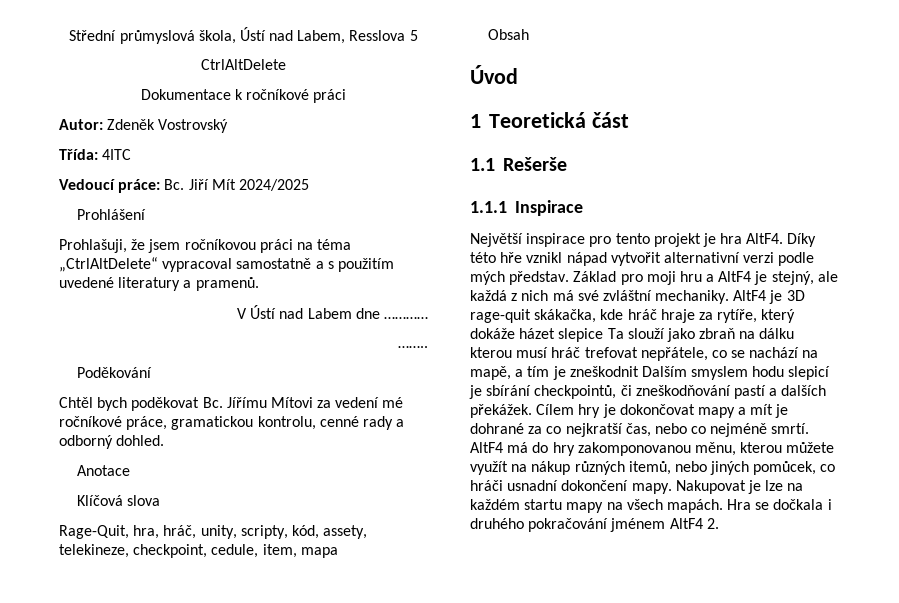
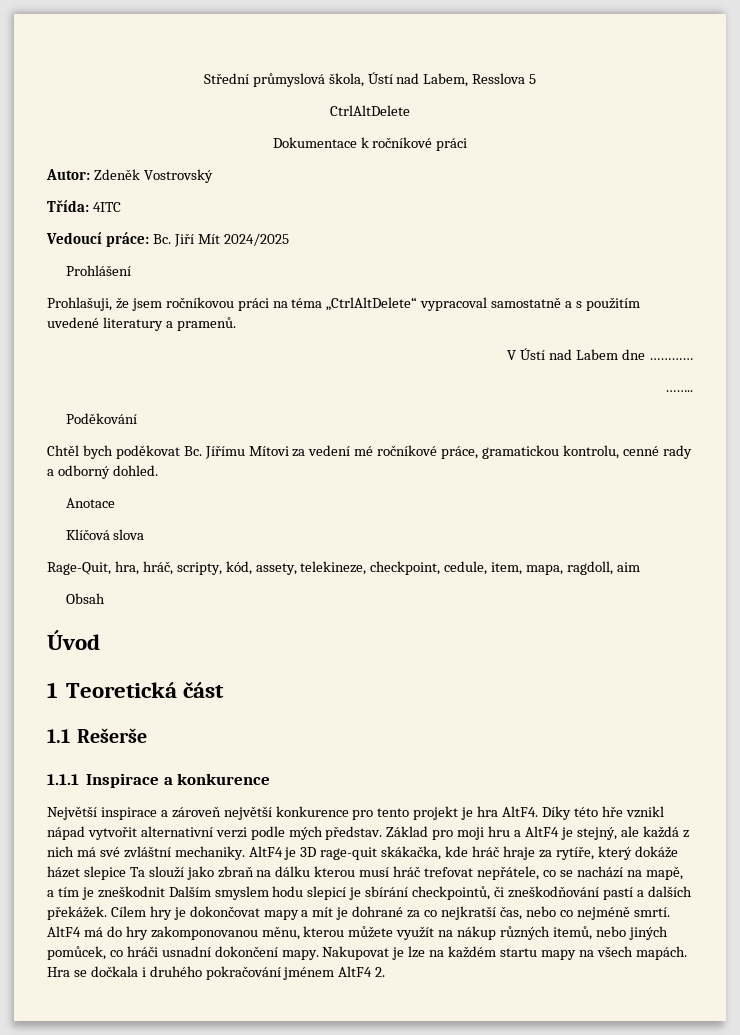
[200,525,237,539] unity, -> (173, 568) none
[300,547,338,558] mapa -> [526,561,640,575] mapa, ragdoll, aim
(583, 208) none -> [163,773,271,785] a konkurence
(586, 240) none -> [160,806,349,820] a zároveň největší konkurence

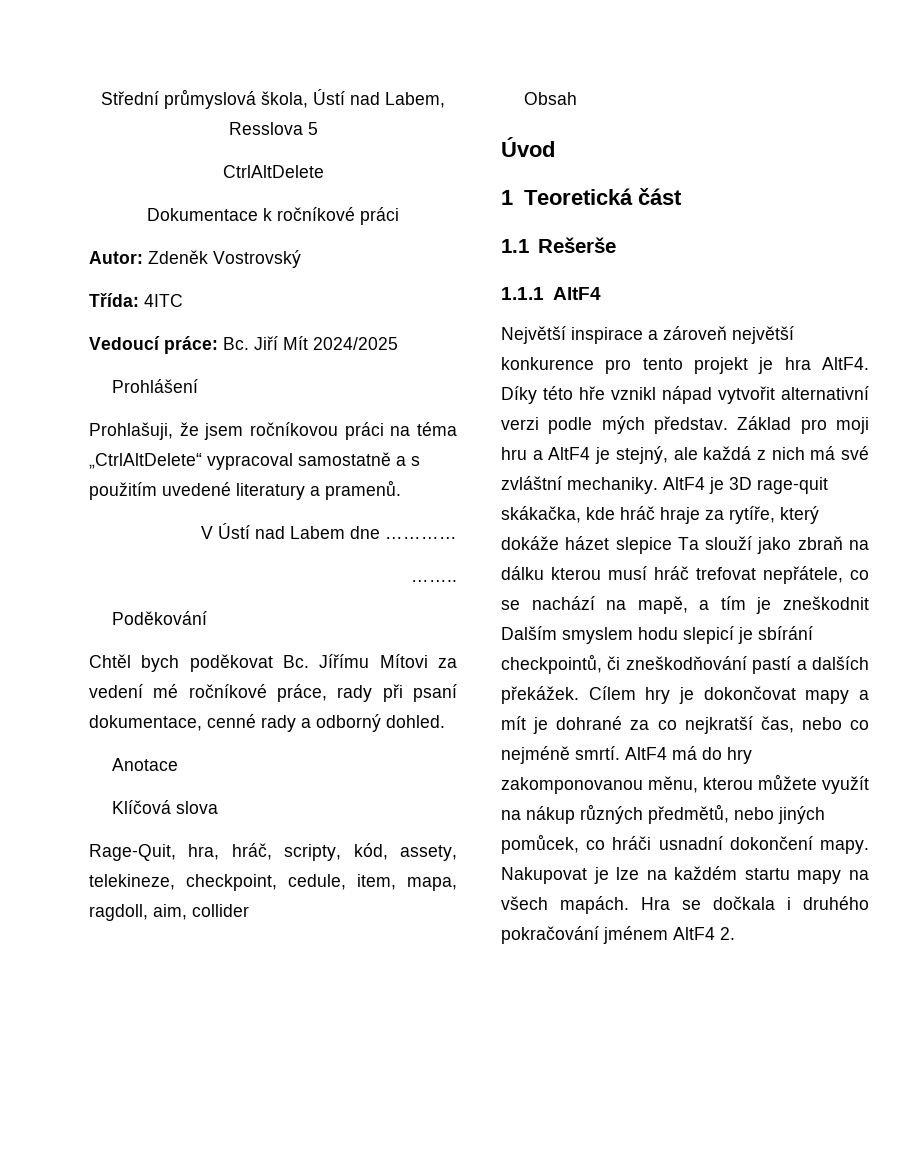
[482,445,619,459] gramatickou kontrolu, -> [337,684,457,702] [89,715,202,731] rady při psaní dokumentace,
[616,562,640,572] aim -> [153,904,249,920] aim, collider
[86,773,271,788] Inspirace a konkurence -> [552,287,601,300] AltF4
[552,926,592,940] itemů, -> [648,804,729,824] předmětů,

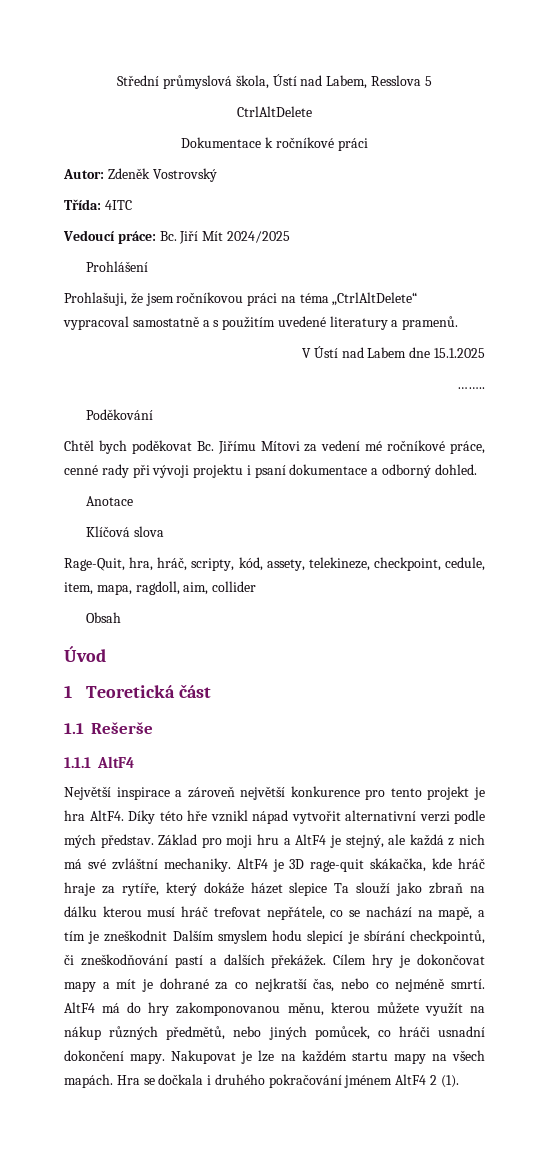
[385,537,457,539] ………… -> [433,348,485,358] 15.1.2025
[319,654,370,668] Jířímu -> [217,440,256,454] Jiřímu
(327, 693) none -> [64,465,98,475] cenné
[413,684,457,702] [89,714,296,732] psaní dokumentace, cenné rady -> [152,464,368,478] vývoji projektu i psaní dokumentace
[720,927,735,940] 2. -> [430,1075,459,1088] 2 (1).

